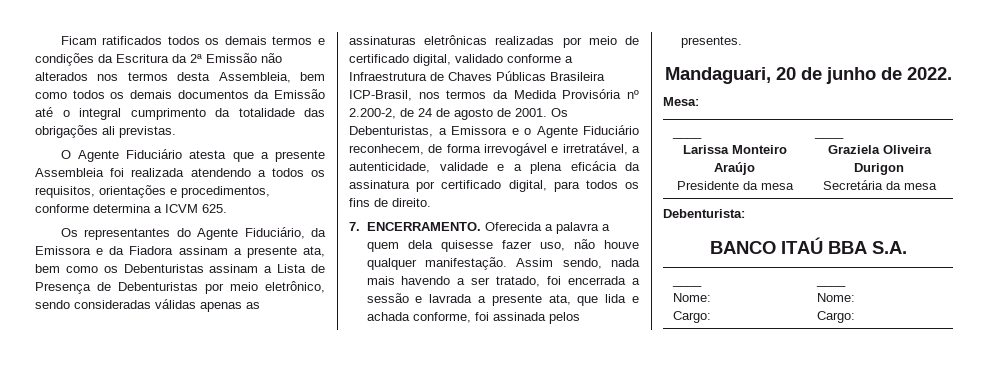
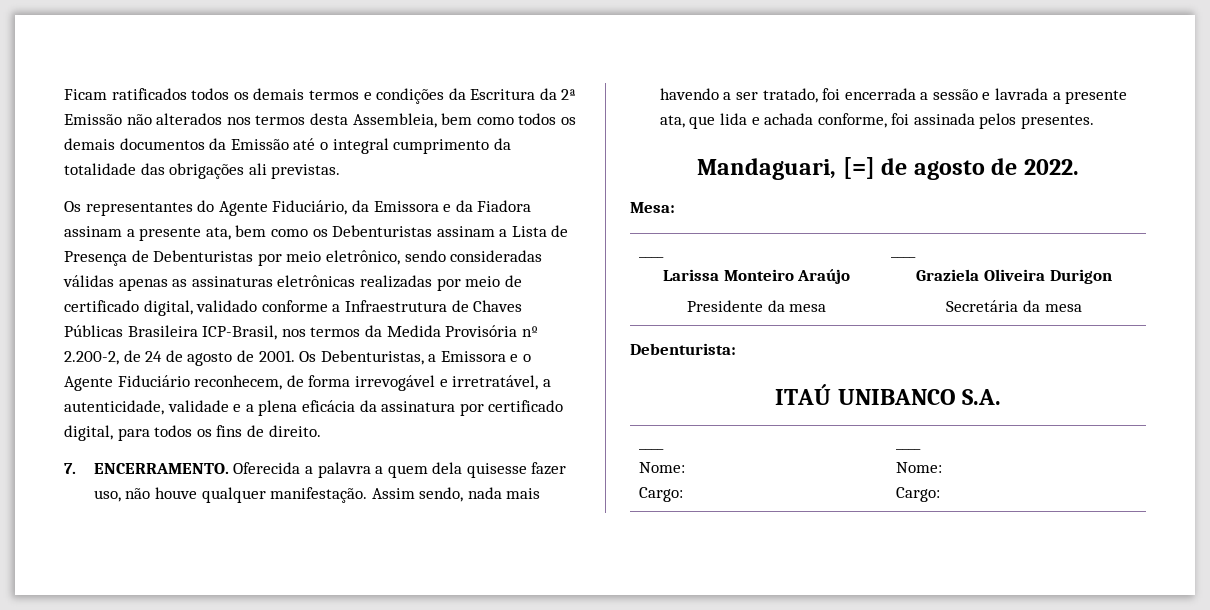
[60,149,325,162] [35,168,325,177] [35,185,270,198] [35,204,227,213] // O Agente Fiduciário atesta que a presente Assembleia foi realizada atendendo a todos os requisitos, orientações e procedimentos, conforme determina a ICVM 625. -> (341, 171) none
[775,67,876,84] 20 de junho -> [842,157,985,180] [=] de agosto
[709,237,867,254] BANCO ITAÚ BBA -> [775,384,956,405] ITAÚ UNIBANCO

